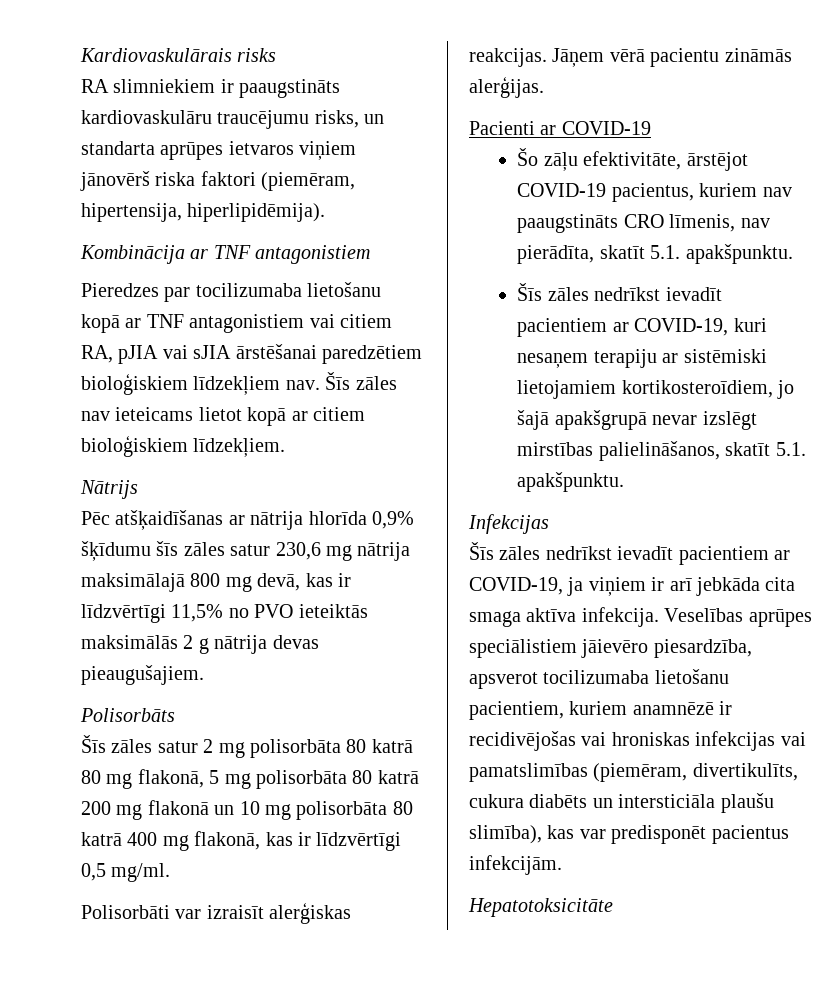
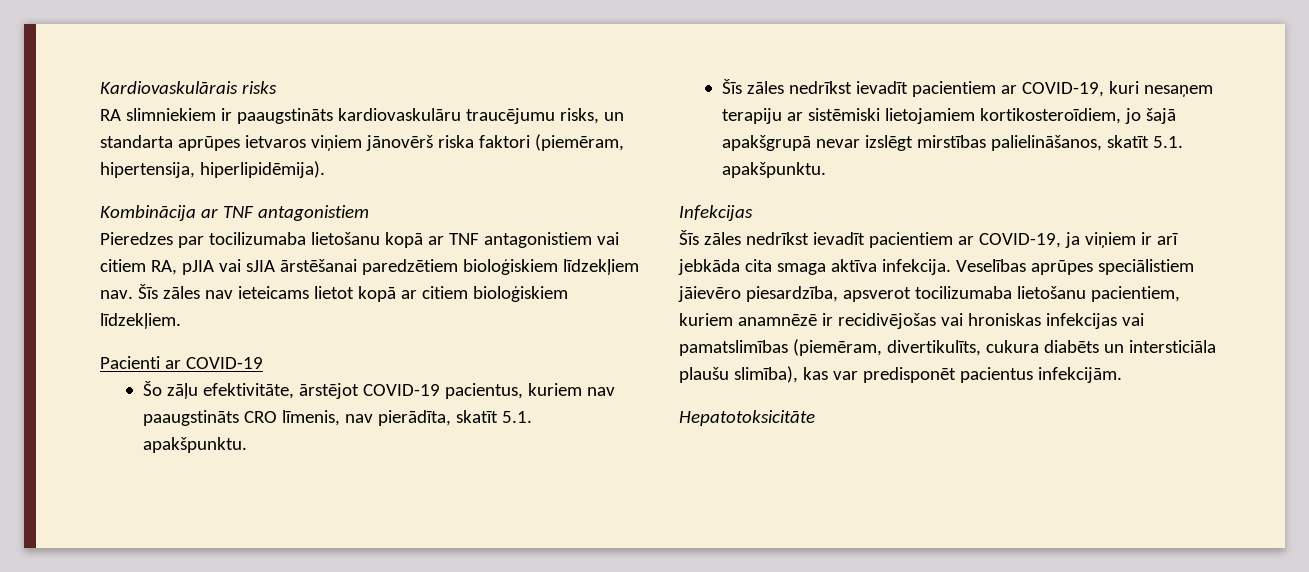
[80,480,138,499] [81,510,414,530] [81,541,411,561] [81,573,351,592] [81,604,368,623] [81,635,319,654] [81,665,204,685] [80,708,175,722] [81,735,413,758] [81,769,419,789] [81,800,413,820] [81,831,402,851] [81,863,171,882] [81,903,352,924] [469,48,792,67] [469,77,544,98] // Nātrijs // Pēc atšķaidīšanas ar nātrija hlorīda 0,9% šķīdumu šīs zāles satur 230,6 mg nātrija maksimālajā 800 mg devā, kas ir līdzvērtīgi 11,5% no PVO ieteiktās maksimālās 2 g nātrija devas pieaugušajiem. // Polisorbāts // Šīs zāles satur 2 mg polisorbāta 80 katrā 80 mg flakonā, 5 mg polisorbāta 80 katrā 200 mg flakonā un 10 mg polisorbāta 80 katrā 400 mg flakonā, kas ir līdzvērtīgi 0,5 mg/ml. // Polisorbāti var izraisīt alerģiskas reakcijas. Jāņem vērā pacientu zināmās alerģijas. -> (181, 321) none

